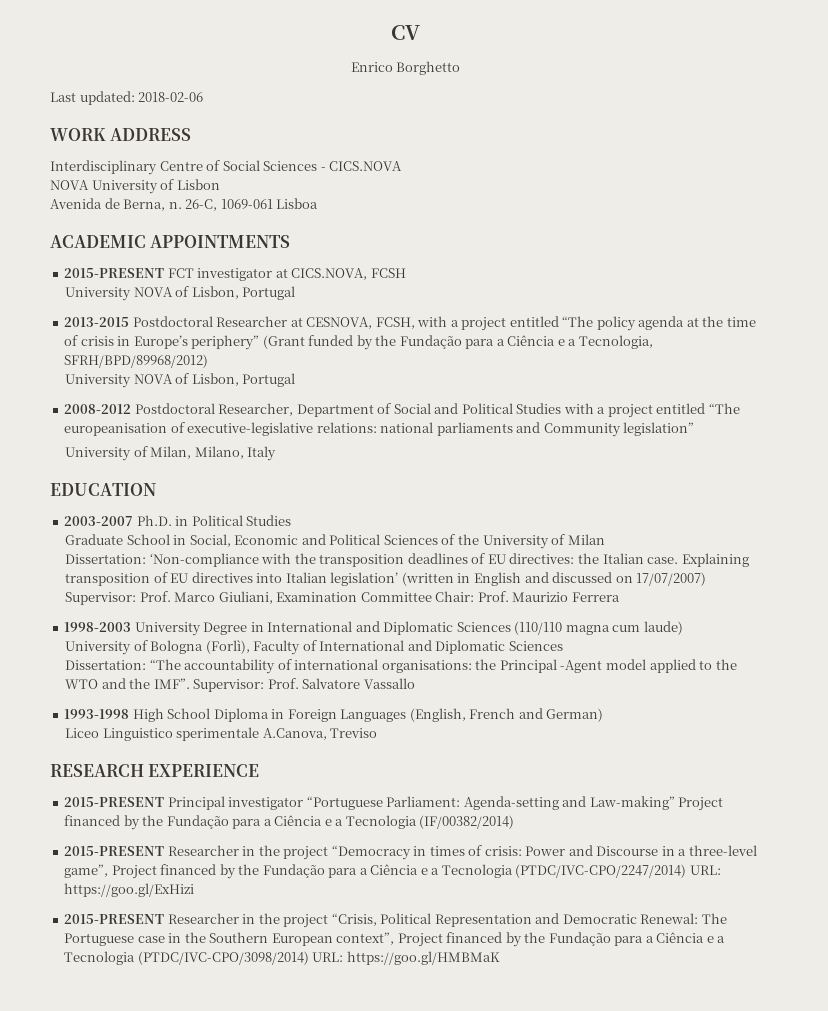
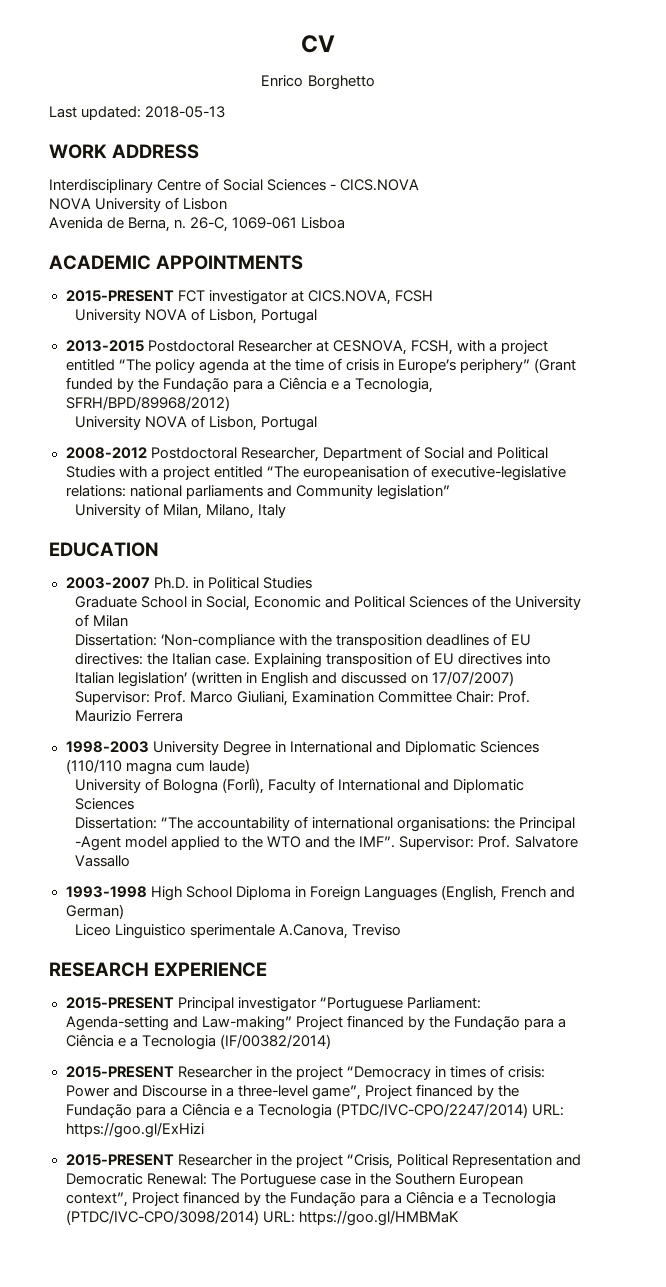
[138,92,204,102] 2018-02-06 -> [145,106,226,118] 2018-05-13

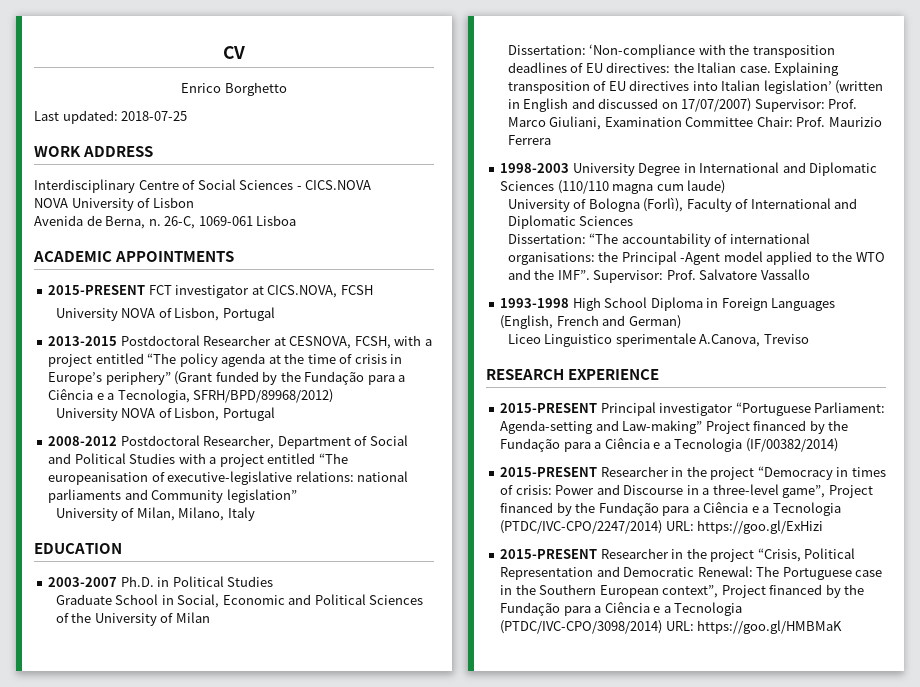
[145,106,226,118] 2018-05-13 -> [121,111,188,121] 2018-07-25

